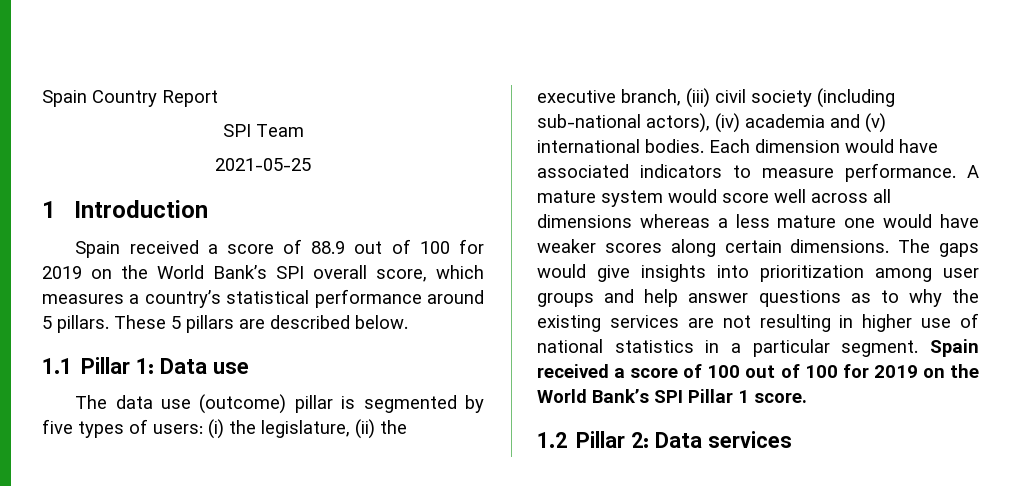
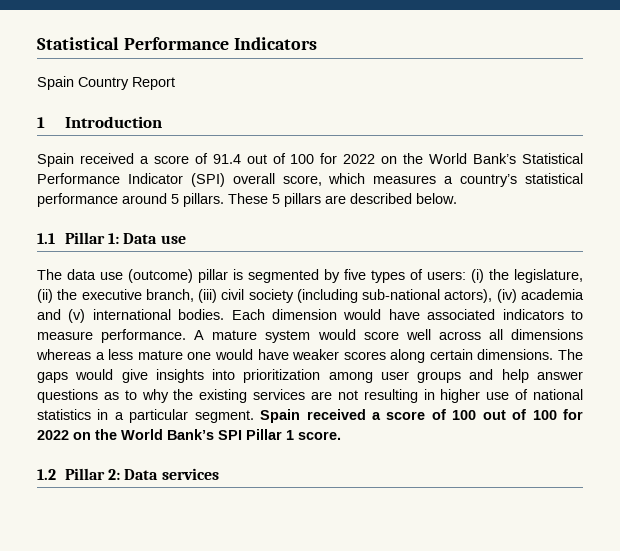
(42, 98) none -> [37,37,317,50] Statistical Performance Indicators //
[222,124,304,137] [215,158,311,171] // SPI Team // 2021-05-25 -> (175, 83) none
[311,239,484,254] [42,265,304,279] 88.9 out of 100 for 2019 on the World Bank’s SPI -> [212,153,583,164] [37,173,225,187] 91.4 out of 100 for 2022 on the World Bank’s Statistical Performance Indicator (SPI)
[873,365,918,378] 2019 -> [37,430,69,440] 2022

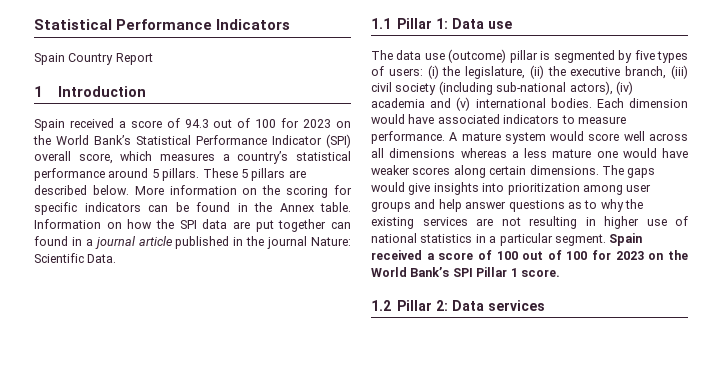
[212,153,376,164] 91.4 out of 100 for 2022 -> [184,118,332,128] 94.3 out of 100 for 2023
(457, 198) none -> [134,185,352,198] [34,202,351,215] [34,219,351,232] [34,236,351,249] [34,253,117,263] More information on the scoring for specific indicators can be found in the Annex table. Information on how the SPI data are put together can found in a journal article published in the journal Nature: Scientific Data.
[37,430,69,440] 2022 -> [615,251,644,260] 2023

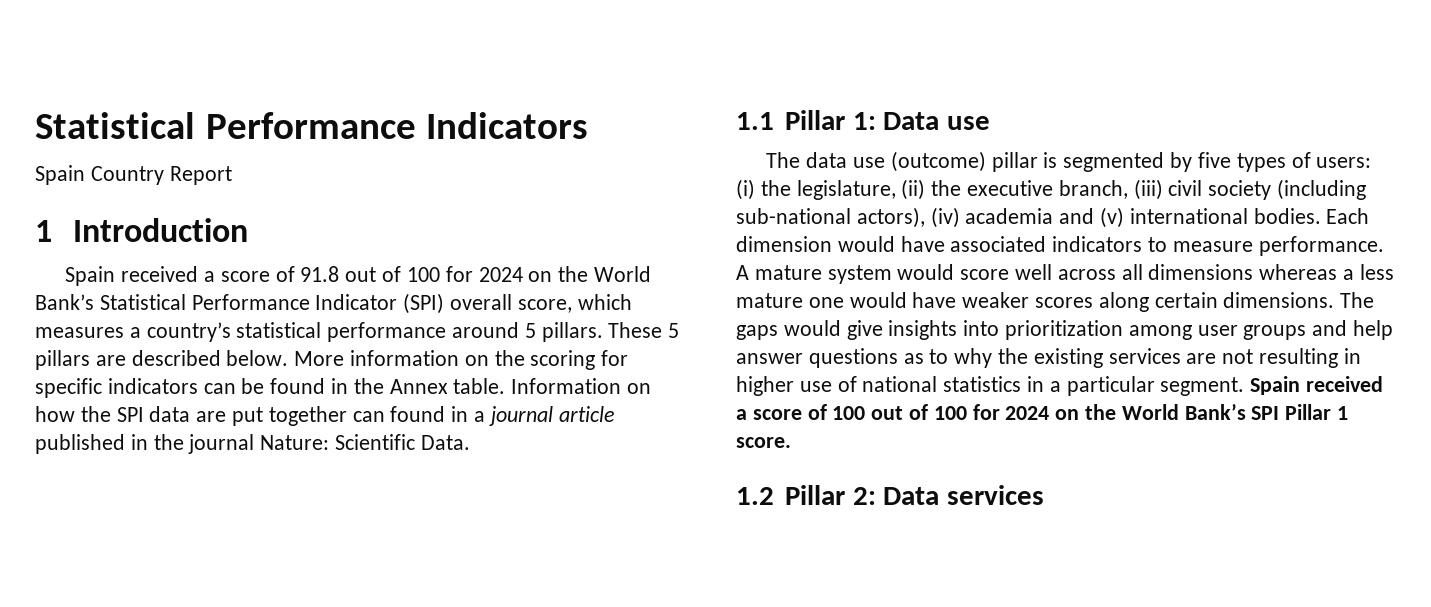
[184,118,332,128] 94.3 out of 100 for 2023 -> [300,266,523,282] 91.8 out of 100 for 2024
[615,251,644,260] 2023 -> [1005,406,1050,420] 2024

